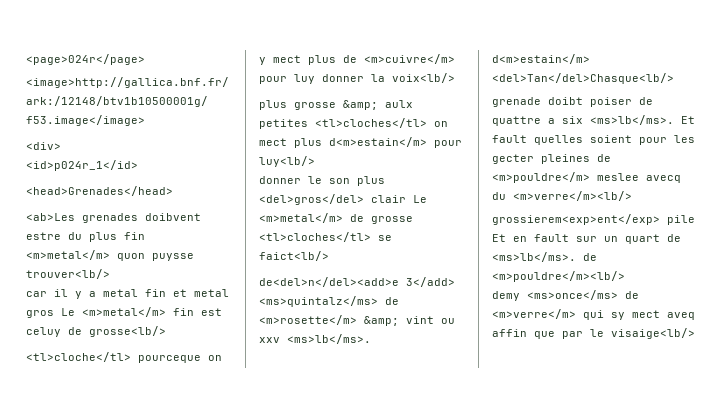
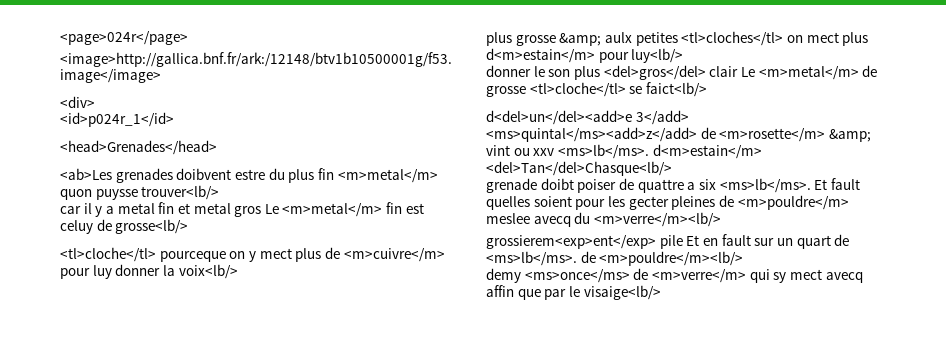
[259,232,371,242] <tl>cloches</tl> -> [529,82,626,97] <tl>cloche</tl>
[259,277,455,287] [259,296,378,307] de<del>n</del><add>e 3</add> <ms>quintalz</ms> -> [486,110,689,125] [486,127,697,142] d<del>un</del><add>e 3</add> <ms>quintal</ms><add>z</add>
[667,312,695,320] aveq -> [825,272,863,283] avecq

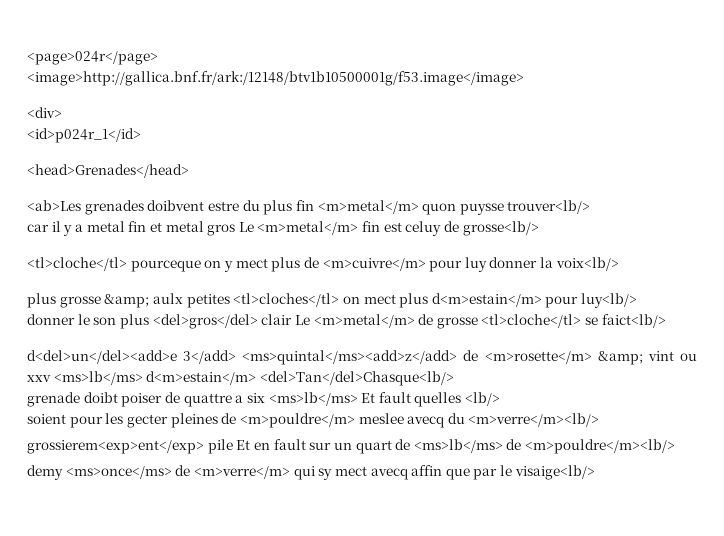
[557,144,649,159] <ms>lb</ms>. -> [53,371,143,385] <ms>lb</ms>
[719,178,811,193] <ms>lb</ms>. -> [268,392,358,406] <ms>lb</ms>
(530, 203) none -> [465,392,501,406] <lb/> //
[486,251,577,266] <ms>lb</ms>. -> [413,439,503,453] <ms>lb</ms>

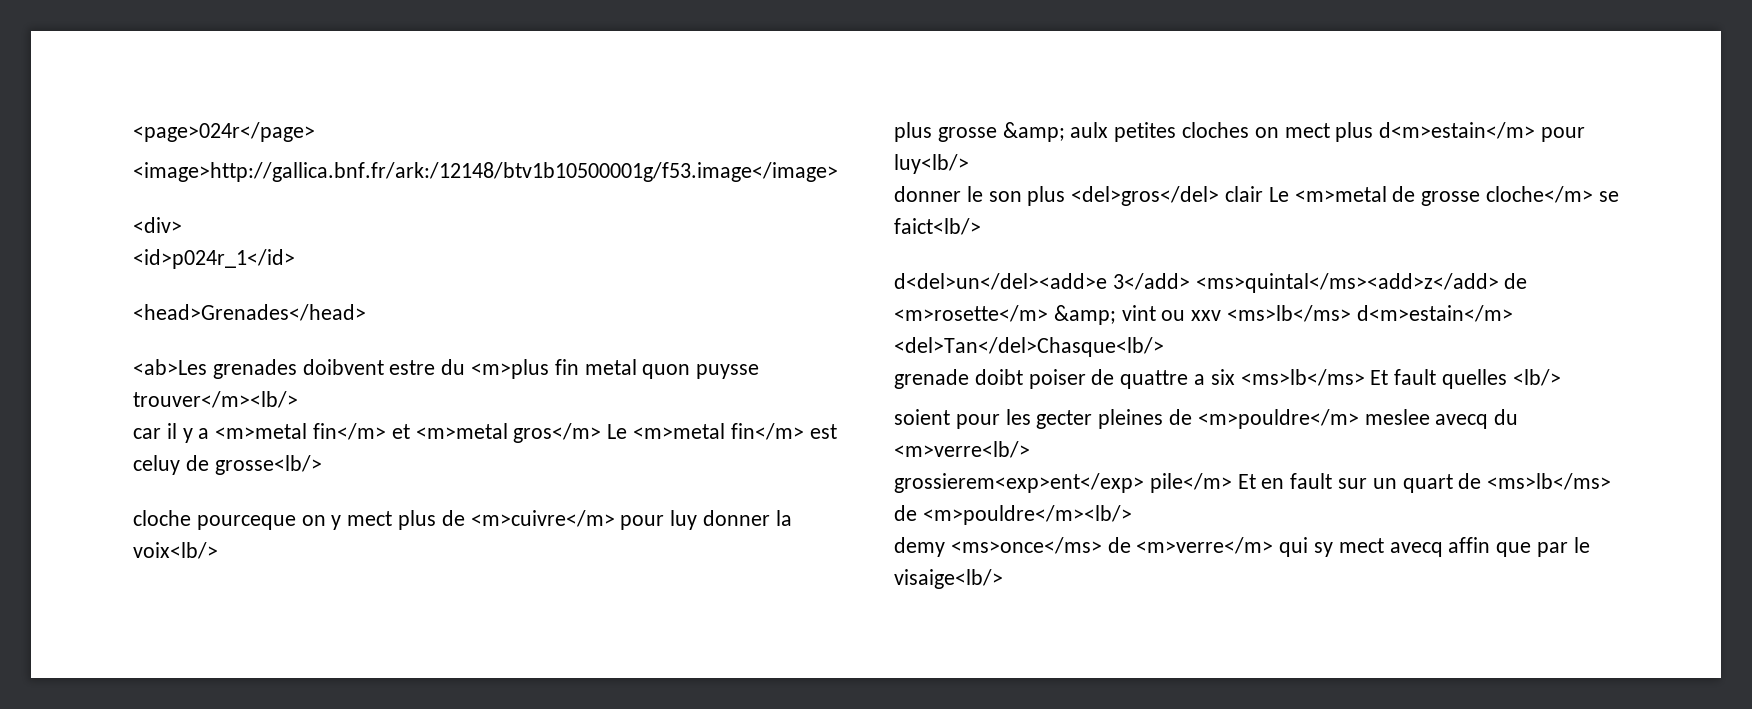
[263,200,419,215] plus fin <m>metal</m> -> [471,359,637,379] <m>plus fin metal
[507,200,591,214] trouver<lb/> -> [133,391,298,408] trouver</m><lb/>
[86,221,381,236] metal fin et metal gros Le <m>metal</m> fin -> [215,423,804,443] <m>metal fin</m> et <m>metal gros</m> Le <m>metal fin</m>
[27,257,127,271] <tl>cloche</tl> -> [133,510,191,526] cloche
[233,293,340,307] <tl>cloches</tl> -> [1182,122,1250,138] cloches
[313,314,415,328] <m>metal</m> -> [1294,186,1387,202] <m>metal
[481,314,582,328] <tl>cloche</tl> -> [1486,186,1594,203] cloche</m>
[468,413,600,427] <m>verre</m><lb/> -> [894,441,1030,458] <m>verre<lb/>
[207,439,233,454] pile -> [1149,473,1232,493] pile</m>

